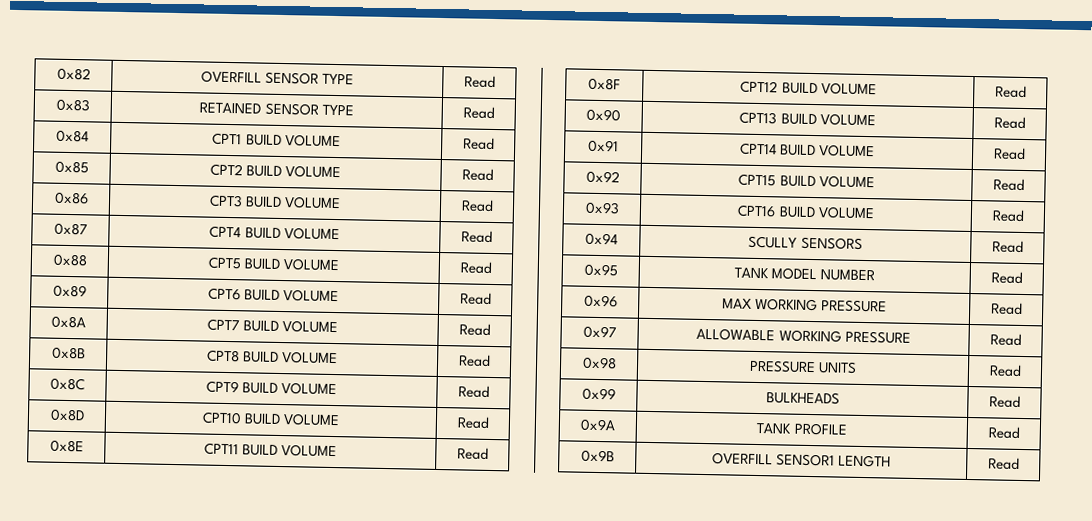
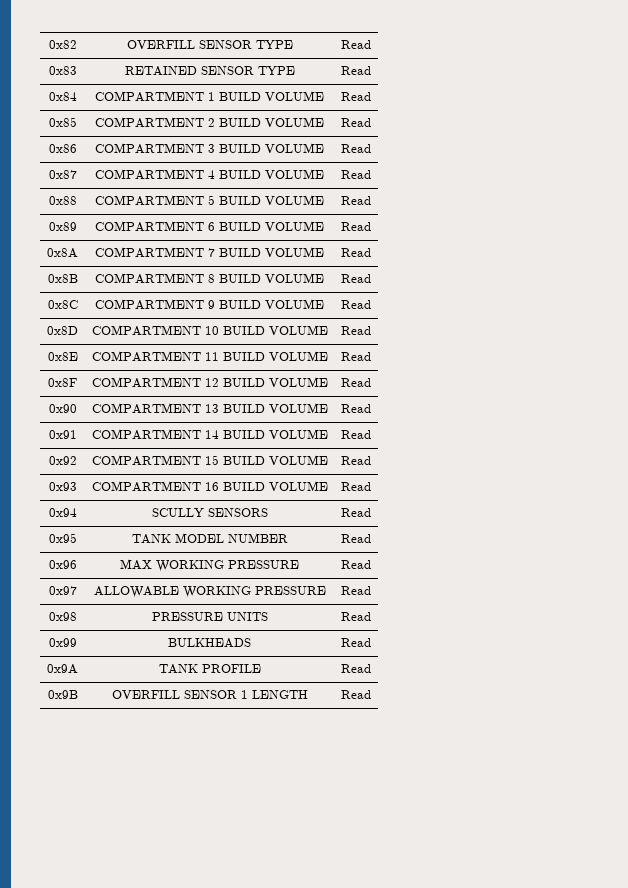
[212,132,243,146] CPT1 -> [95,91,215,102] COMPARTMENT 1
[209,163,243,177] CPT2 -> [95,117,215,128] COMPARTMENT 2
[208,194,243,208] CPT3 -> [95,143,215,154] COMPARTMENT 3
[209,225,242,239] CPT4 -> [95,169,215,180] COMPARTMENT 4
[207,256,242,270] CPT5 -> [95,195,215,206] COMPARTMENT 5
[207,287,241,301] CPT6 -> [95,221,215,232] COMPARTMENT 6
[206,318,240,332] CPT7 -> [95,247,215,258] COMPARTMENT 7
[206,349,240,363] CPT8 -> [95,273,215,284] COMPARTMENT 8
[205,380,239,394] CPT9 -> [95,299,215,310] COMPARTMENT 9
[201,411,242,425] CPT10 -> [91,325,219,336] COMPARTMENT 10
[203,442,239,456] CPT11 -> [91,351,219,362] COMPARTMENT 11
[740,80,779,94] CPT12 -> [91,377,219,388] COMPARTMENT 12
[739,111,778,125] CPT13 -> [91,403,219,414] COMPARTMENT 13
[739,142,777,156] CPT14 -> [91,429,219,440] COMPARTMENT 14
[738,173,777,187] CPT15 -> [91,455,219,466] COMPARTMENT 15
[737,204,777,218] CPT16 -> [91,481,219,492] COMPARTMENT 16
[776,453,835,467] SENSOR1 -> [183,690,248,699] SENSOR 1

